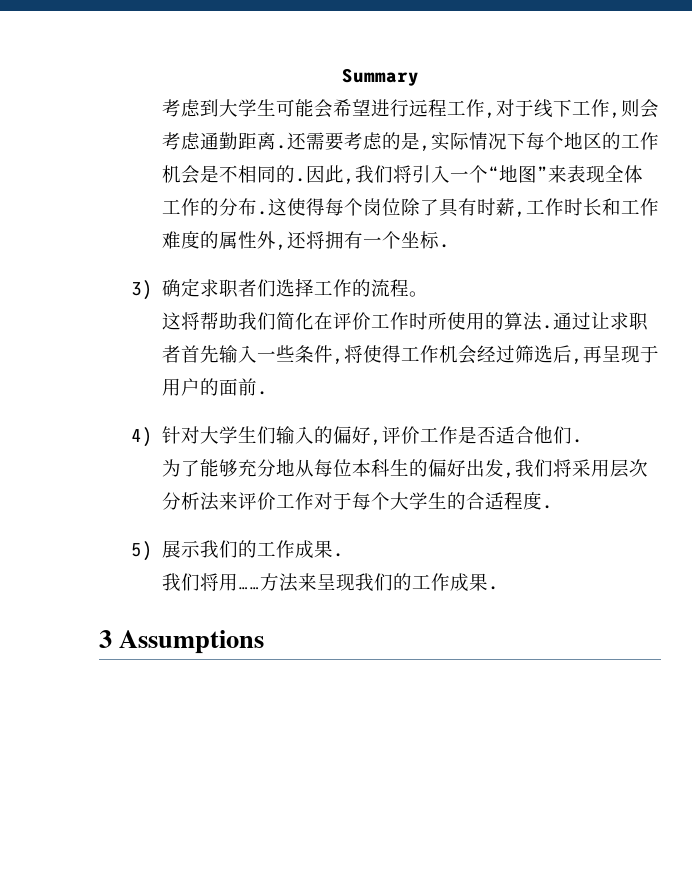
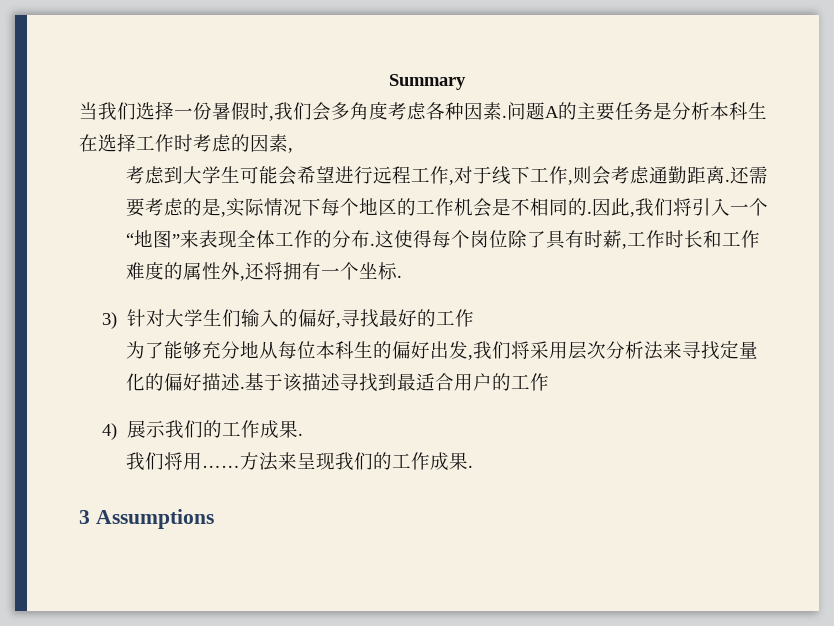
(419, 77) none -> [79,101,767,121] [79,133,293,153] // 当我们选择一份暑假时,我们会多角度考虑各种因素.问题A的主要任务是分析本科生在选择工作时考虑的因素,
[162,278,429,298] [162,312,649,331] [162,345,660,364] [162,378,269,396] [130,427,153,447] 确定求职者们选择工作的流程。 // 这将帮助我们简化在评价工作时所使用的算法.通过让求职者首先输入一些条件,将使得工作机会经过筛选后,再呈现于用户的面前. // 4) -> (118, 320) none
[382,426,584,444] 评价工作是否适合他们. -> [340,309,474,328] 寻找最好的工作
[238,492,554,510] [130,541,153,561] 评价工作对于每个大学生的合适程度. // 5) -> [681,340,758,360] [125,373,549,392] [102,423,118,440] 寻找定量化的偏好描述.基于该描述寻找到最适合用户的工作 // 4)

